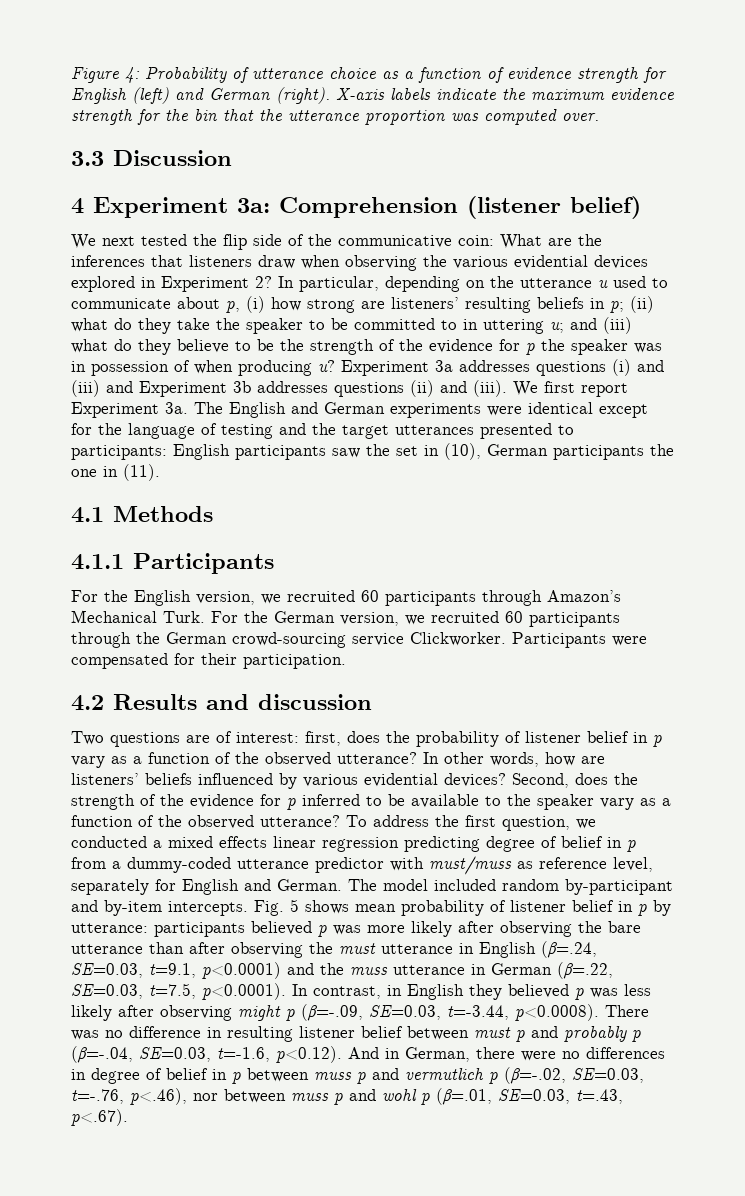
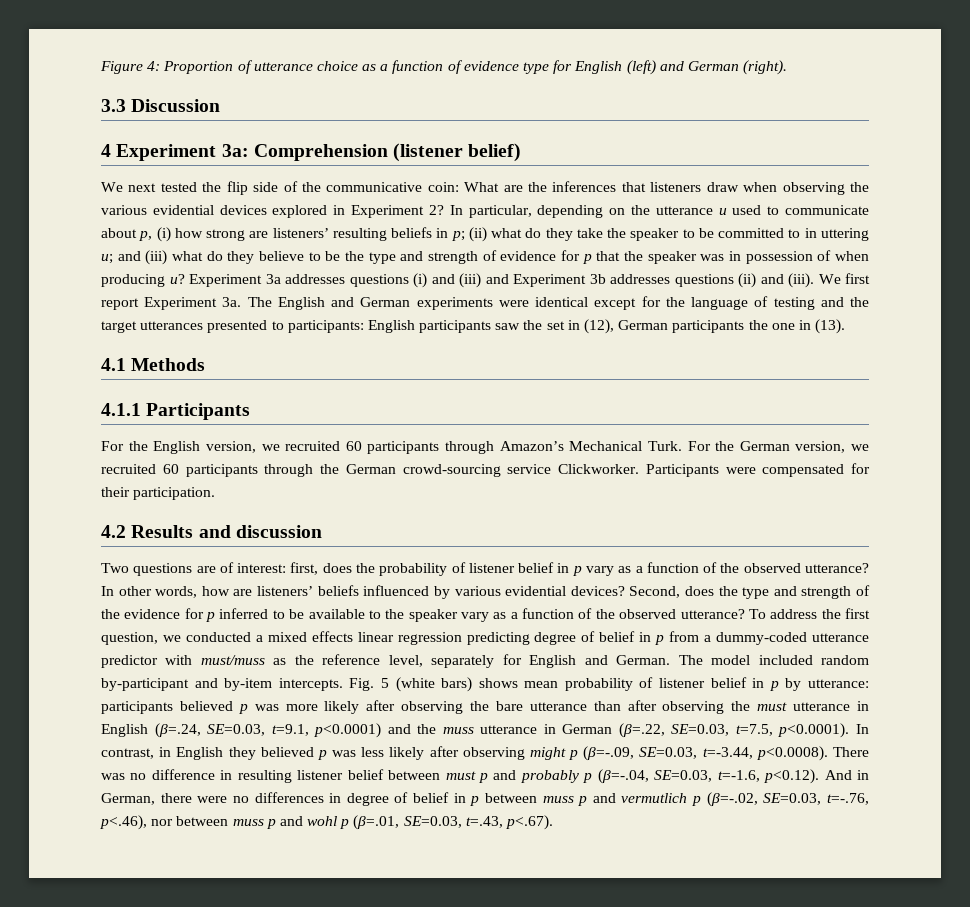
[145,67,227,83] Probability -> [163,61,234,74] Proportion
[577,67,639,83] strength -> [523,62,550,74] type
[336,88,674,100] [71,109,599,125] X-axis labels indicate the maximum evidence strength for the bin that the utterance proportion was computed over. -> (788, 67) none
[310,339,535,355] strength of the evidence for p -> [368,250,621,264] type and strength of evidence for p that
[444,443,481,460] (10), -> [584,319,615,334] (12),
[123,464,160,481] (11). -> [815,319,846,334] (13).
(638, 779) none -> [742,586,797,599] type and
(533, 865) none -> [294,655,314,665] the
(299, 905) none -> [395,677,473,692] (white bars)

